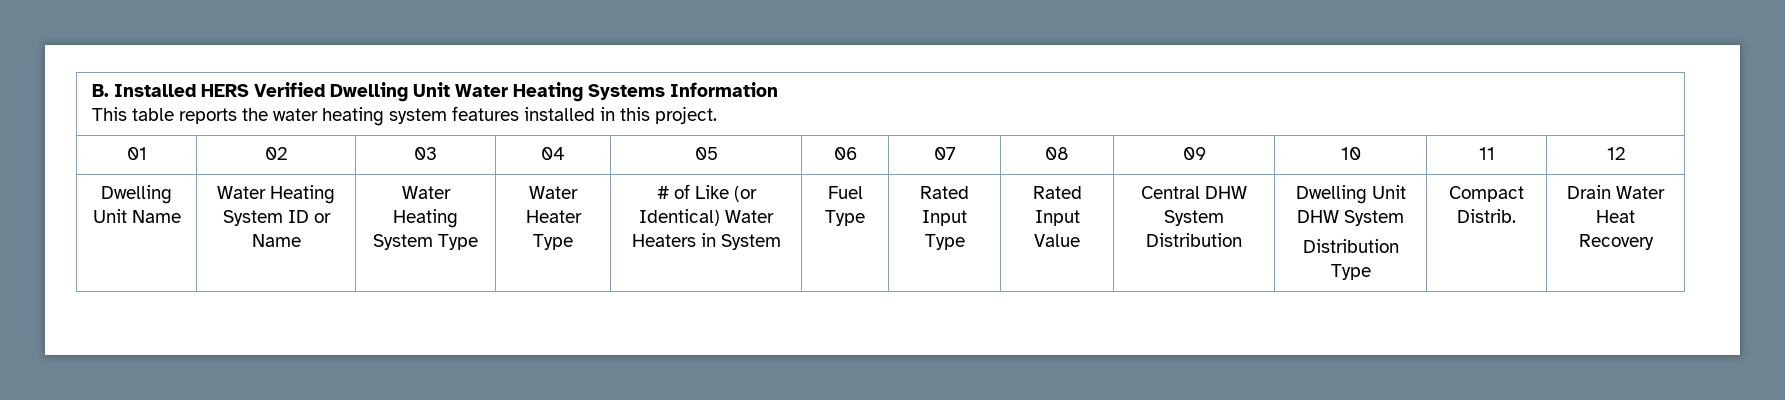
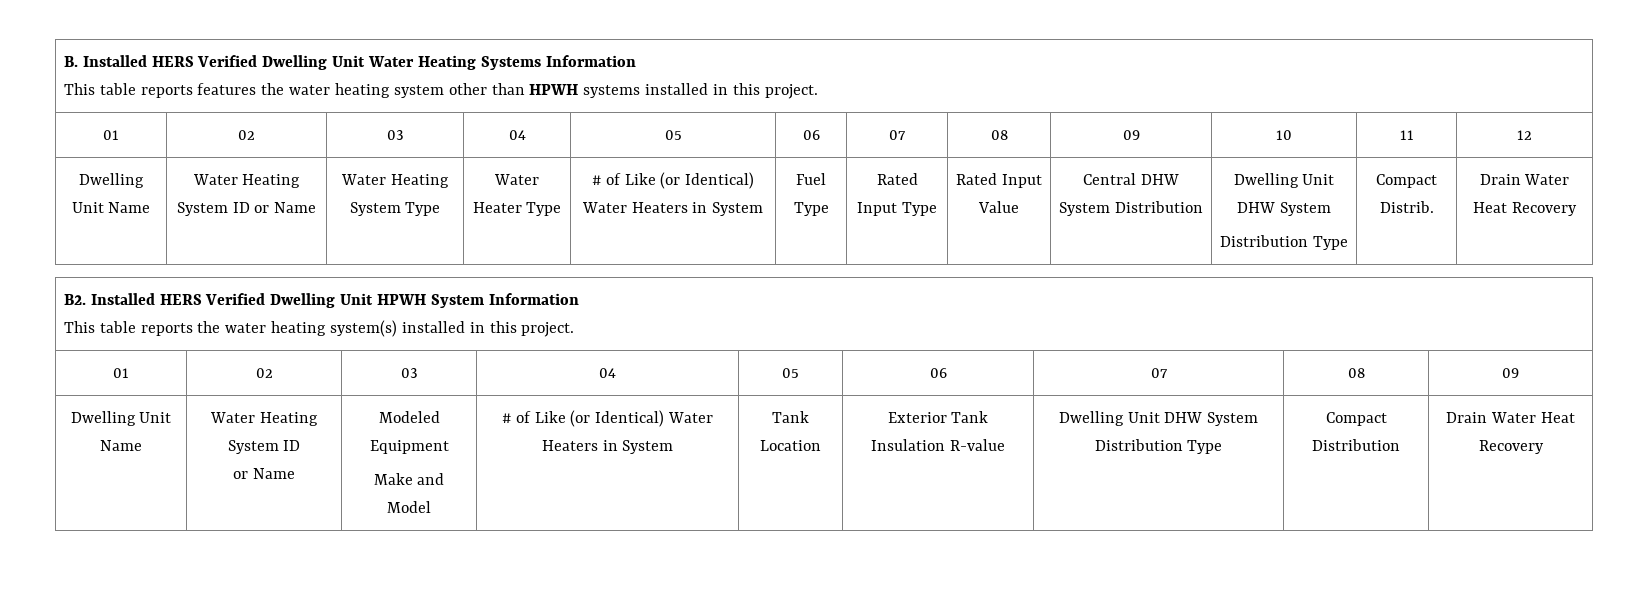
(238, 116) none -> [197,83,257,95] features
[452,106,520,121] features -> [448,83,641,98] other than HPWH systems
(1654, 242) none -> [63,293,579,308] [63,320,575,337] [113,368,129,378] [255,368,273,378] [400,368,418,378] [599,368,616,378] [782,368,799,378] [929,368,947,378] [1150,368,1168,378] [1347,368,1365,378] [1502,368,1519,378] [70,411,172,426] [100,440,142,451] [210,412,318,426] [227,440,301,454] [233,468,295,479] [378,411,440,423] [369,440,449,454] [373,473,445,485] [387,501,431,513] [501,410,714,427] [541,440,674,454] [772,411,809,423] [760,440,821,451] [887,411,989,423] [871,439,1005,451] [1058,411,1259,426] [1094,439,1223,454] [1325,412,1387,426] [1312,439,1400,451] [1446,412,1575,423] [1478,440,1544,454] // B2. Installed HERS Verified Dwelling Unit HPWH System Information // This table reports the water heating system(s) installed in this project. // 01 | 02 | 03 | 04 | 05 | 06 | 07 | 08 | 09 // Dwelling Unit Name | Water Heating System ID // or Name | Modeled Equipment // Make and Model | # of Like (or Identical) Water Heaters in System | Tank Location | Exterior Tank Insulation R-value | Dwelling Unit DHW System Distribution Type | Compact Distribution | Drain Water Heat Recovery

